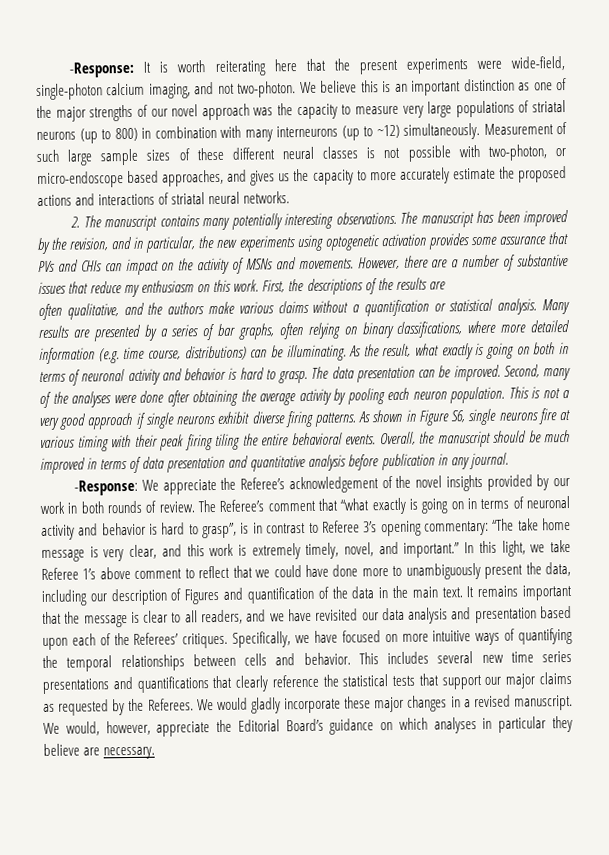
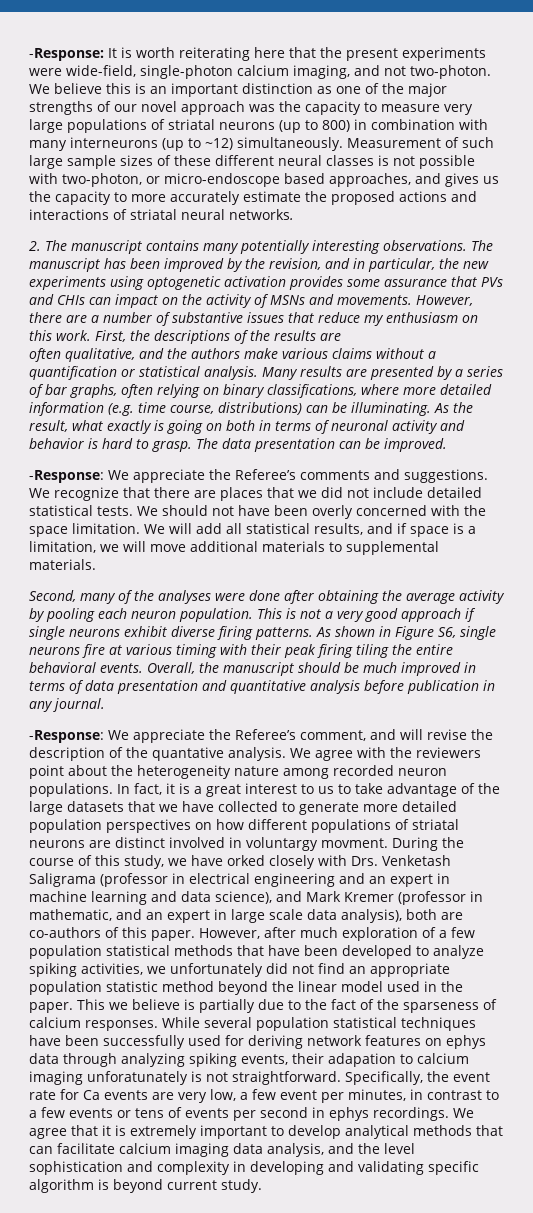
(501, 373) none -> [29,469,488,483] [29,487,482,501] [29,505,486,519] [29,523,476,537] [29,541,439,555] [29,559,96,570] // -Response: We appreciate the Referee’s comments and suggestions. We recognize that there are places that we did not include detailed statistical tests. We should not have been overly concerned with the space limitation. We will add all statistical results, and if space is a limitation, we will move additional materials to supplemental materials. //
[288,474,570,494] [40,495,570,515] [41,517,572,540] [41,539,571,562] [41,561,571,580] [41,584,572,606] [42,605,572,628] [42,627,574,650] [42,650,572,672] [42,671,572,694] [43,694,573,716] [43,715,573,737] [43,743,156,760] acknowledgement of the novel insights provided by our work in both rounds of review. The Referee’s comment that “what exactly is going on in terms of neuronal activity and behavior is hard to grasp”, is in contrast to Referee 3’s opening commentary: “The take home message is very clear, and this work is extremely timely, novel, and important.” In this light, we take Referee 1’s above comment to reflect that we could have done more to unambiguously present the data, including our description of Figures and quantification of the data in the main text. It remains important that the message is clear to all readers, and we have revisited our data analysis and presentation based upon each of the Referees’ critiques. Specifically, we have focused on more intuitive ways of quantifying the temporal relationships between cells and behavior. This includes several new time series presentations and quantifications that clearly reference the statistical tests that support our major claims as requested by the Referees. We would gladly incorporate these major changes in a revised manuscript. We would, however, appreciate the Editorial Board’s guidance on which analyses in particular they believe are necessary. -> [300,729,493,741] [29,747,481,761] [29,765,447,779] [29,783,500,797] [29,801,457,815] [29,819,459,833] [29,837,464,851] [29,855,451,869] [29,873,450,887] [29,891,483,905] [29,909,463,923] [29,927,475,941] [29,945,484,959] [29,963,450,977] [29,981,463,995] [29,999,497,1013] [29,1017,476,1031] [29,1035,486,1049] [29,1053,469,1067] [29,1071,490,1085] [29,1089,499,1103] [29,1107,474,1121] [29,1125,503,1139] [29,1143,415,1157] [29,1161,479,1175] [29,1179,262,1193] comment, and will revise the description of the quantative analysis. We agree with the reviewers point about the heterogeneity nature among recorded neuron populations. In fact, it is a great interest to us to take advantage of the large datasets that we have collected to generate more detailed population perspectives on how different populations of striatal neurons are distinct involved in voluntargy movment. During the course of this study, we have orked closely with Drs. Venketash Saligrama (professor in electrical engineering and an expert in machine learning and data science), and Mark Kremer (professor in mathematic, and an expert in large scale data analysis), both are co-authors of this paper. However, after much exploration of a few population statistical methods that have been developed to analyze spiking activities, we unfortunately did not find an appropriate population statistic method beyond the linear model used in the paper. This we believe is partially due to the fact of the sparseness of calcium responses. While several population statistical techniques have been successfully used for deriving network features on ephys data through analyzing spiking events, their adapation to calcium imaging unforatunately is not straightforward. Specifically, the event rate for Ca events are very low, a few event per minutes, in contrast to a few events or tens of events per second in ephys recordings. We agree that it is extremely important to develop analytical methods that can facilitate calcium imaging data analysis, and the level sophistication and complexity in developing and validating specific algorithm is beyond current study.

